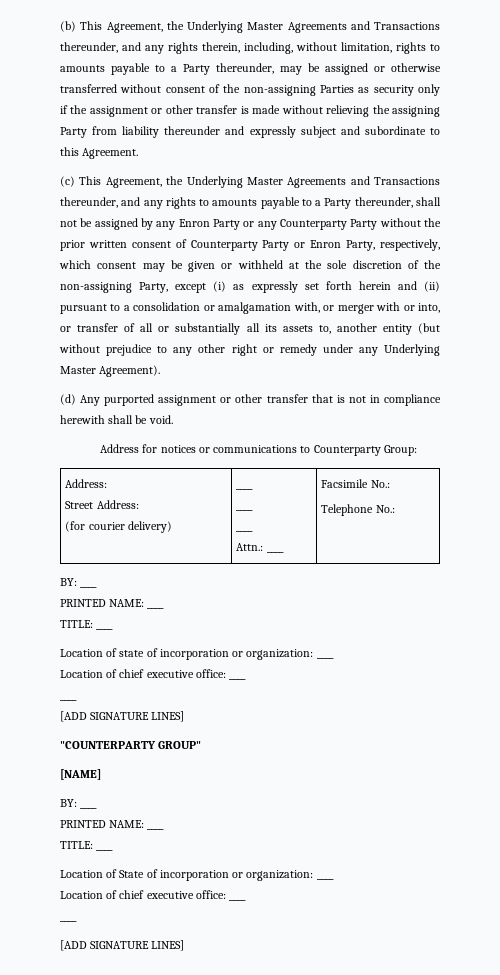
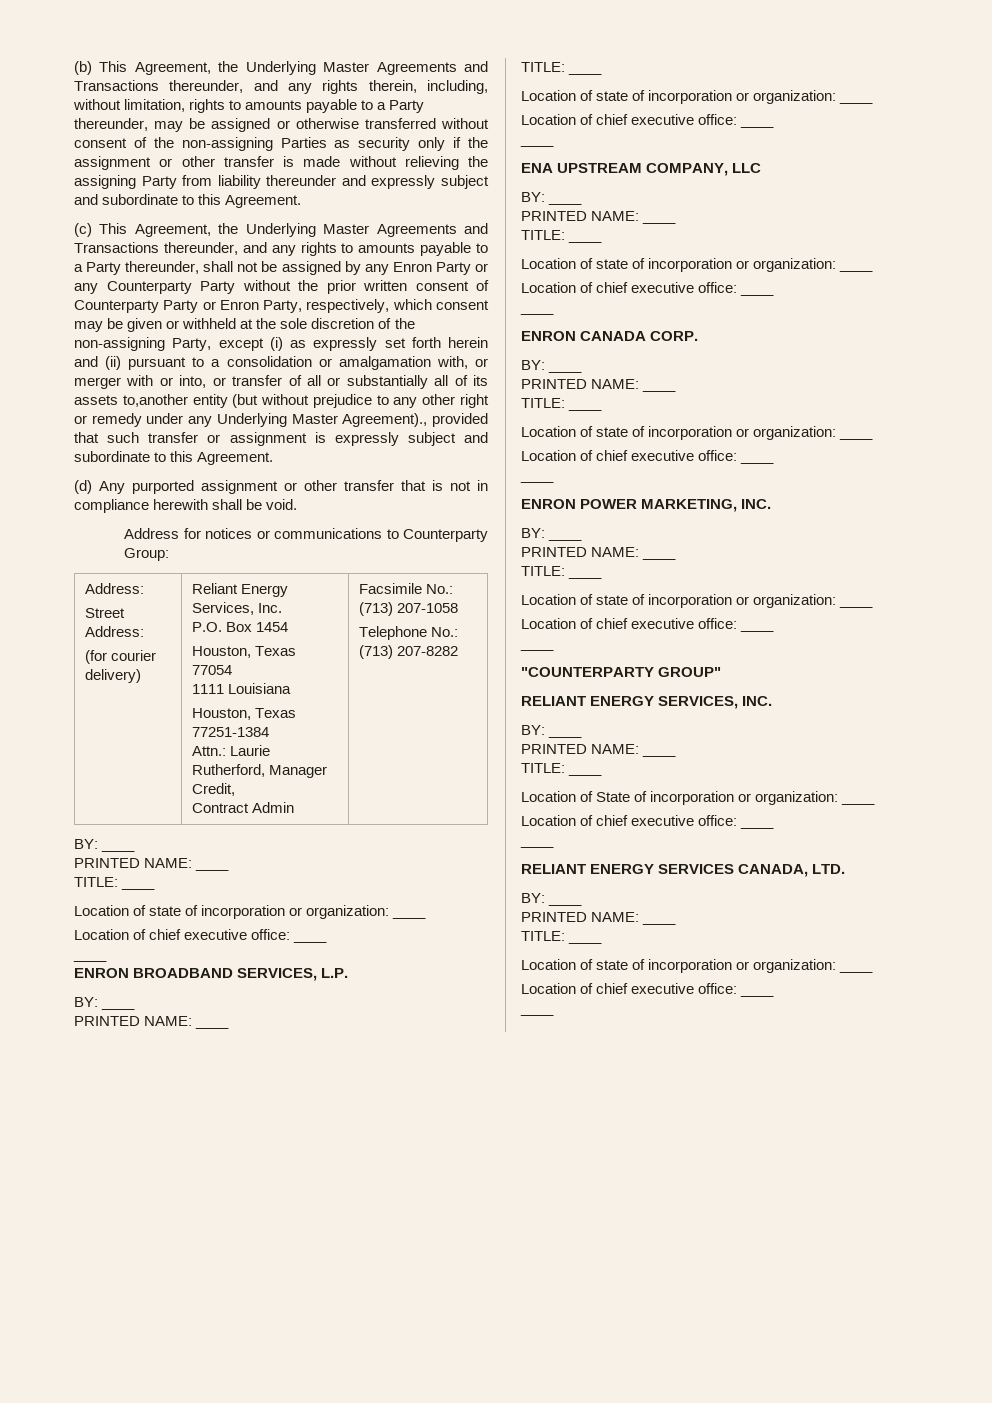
(260, 327) none -> [454,375,468,386] of
[318,323,377,334] to, another -> [122,394,188,407] to,another
[99,365,161,377] Agreement). -> [342,413,489,427] [74,432,488,446] [74,451,274,465] Agreement)., provided that such transfer or assignment is expressly subject and subordinate to this Agreement.
[236,488,254,490] [236,509,254,511] [236,530,254,532] [236,543,264,551] [266,551,284,553] ____ // ____ // ____ // Attn.: ____ -> [192,583,289,597] [192,602,283,615] [192,622,289,632] [192,646,297,658] [192,665,233,675] [192,683,292,694] [192,708,297,720] [192,727,270,737] [192,745,271,756] [192,764,328,778] [192,783,236,796] [192,802,295,813] Reliant Energy Services, Inc. // P.O. Box 1454 // Houston, Texas 77054 // 1111 Louisiana // Houston, Texas 77251-1384 // Attn.: Laurie Rutherford, Manager Credit, // Contract Admin
(390, 484) none -> [359,602,459,616] (713) 207-1058
(395, 509) none -> [359,645,459,659] (713) 207-8282
[60,711,185,722] [60,741,202,749] [60,769,101,780] [ADD SIGNATURE LINES] // "COUNTERPARTY GROUP" // [NAME] -> [74,968,349,981] [74,997,98,1007] [101,1007,136,1010] [74,1016,193,1026] [195,1026,230,1029] [521,62,565,72] [568,72,603,75] [521,90,874,104] [521,114,738,125] [740,125,775,128] [520,144,554,147] [521,163,762,176] [521,192,545,202] [548,202,583,205] [521,211,640,221] [642,221,677,224] [521,230,565,240] [568,240,603,243] [521,258,874,272] [521,282,738,293] [740,293,775,296] [520,312,554,315] [521,331,699,341] [521,360,545,370] [548,370,583,373] [521,379,640,389] [642,389,677,392] [521,398,565,408] [568,408,603,411] [521,426,874,440] [521,450,738,461] [740,461,775,464] [520,480,554,483] [521,499,772,512] [521,528,545,538] [548,538,583,541] [521,547,640,557] [642,557,677,560] [521,566,565,576] [568,576,603,579] [521,594,874,608] [521,618,738,629] [740,629,775,632] [520,648,554,651] [521,667,722,677] [521,696,773,709] ENRON BROADBAND SERVICES, L.P. // BY: ____ // PRINTED NAME: ____ // TITLE: ____ // Location of state of incorporation or organization: ____ // Location of chief executive office: ____ // ____ // ENA UPSTREAM COMPANY, LLC // BY: ____ // PRINTED NAME: ____ // TITLE: ____ // Location of state of incorporation or organization: ____ // Location of chief executive office: ____ // ____ // ENRON CANADA CORP. // BY: ____ // PRINTED NAME: ____ // TITLE: ____ // Location of state of incorporation or organization: ____ // Location of chief executive office: ____ // ____ // ENRON POWER MARKETING, INC. // BY: ____ // PRINTED NAME: ____ // TITLE: ____ // Location of state of incorporation or organization: ____ // Location of chief executive office: ____ // ____ // "COUNTERPARTY GROUP" // RELIANT ENERGY SERVICES, INC.
[60,940,185,951] [ADD SIGNATURE LINES] -> [521,864,846,877] [521,893,545,903] [548,903,583,906] [521,912,640,922] [642,922,677,925] [521,931,565,941] [568,941,603,944] [521,959,874,973] [521,983,738,994] [740,994,775,997] [520,1013,554,1016] RELIANT ENERGY SERVICES CANADA, LTD. // BY: ____ // PRINTED NAME: ____ // TITLE: ____ // Location of state of incorporation or organization: ____ // Location of chief executive office: ____ // ____

